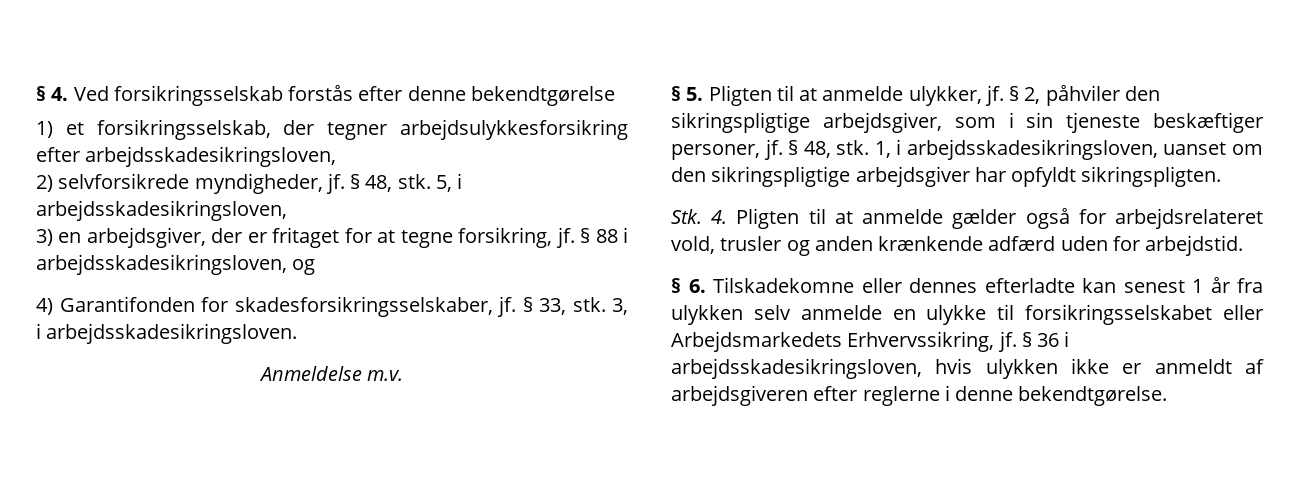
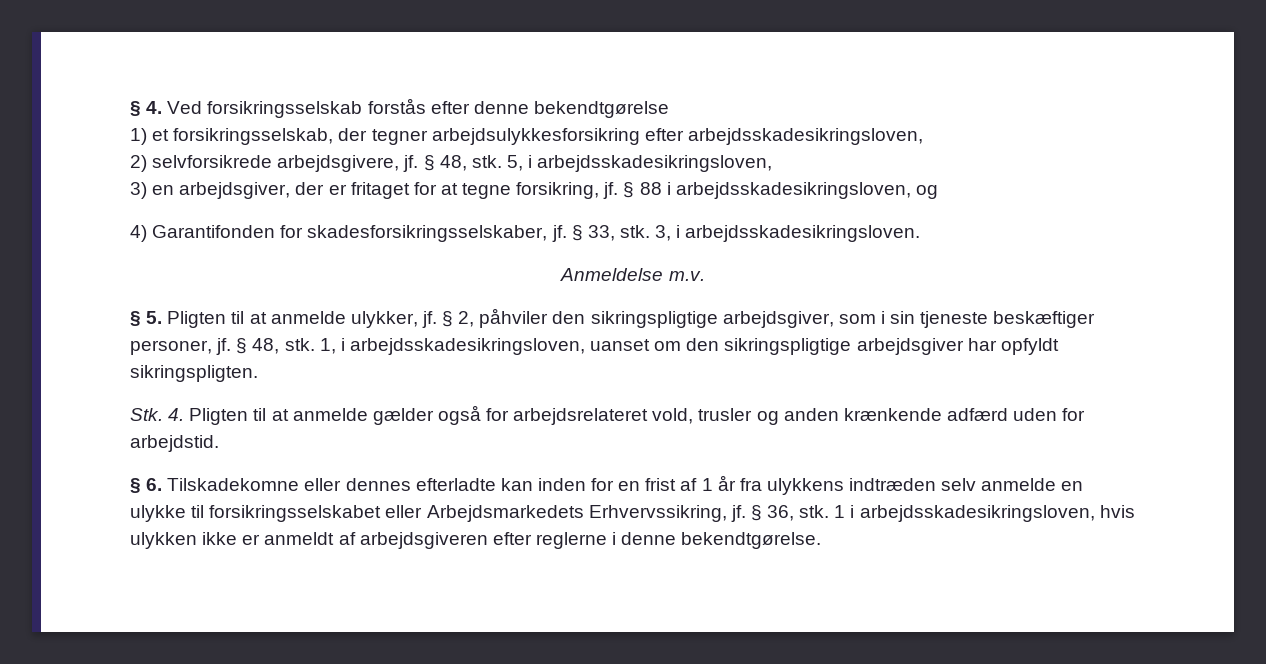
[194,173,323,194] myndigheder, -> [277,155,400,172] arbejdsgivere,
[1123,280,1185,293] senest -> [537,478,698,491] inden for en frist af
[671,305,743,325] ulykken -> [766,478,937,495] ulykkens indtræden
[1037,333,1060,347] 36 -> [767,505,846,521] 36, stk. 1

